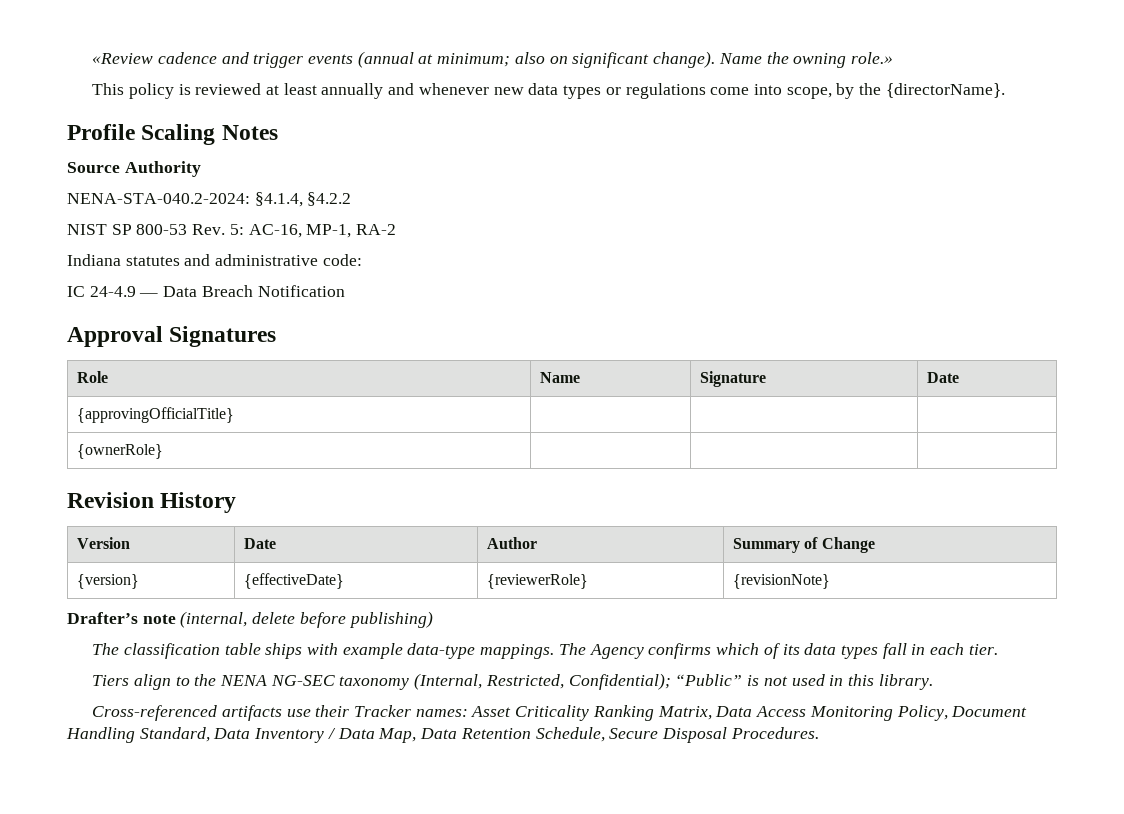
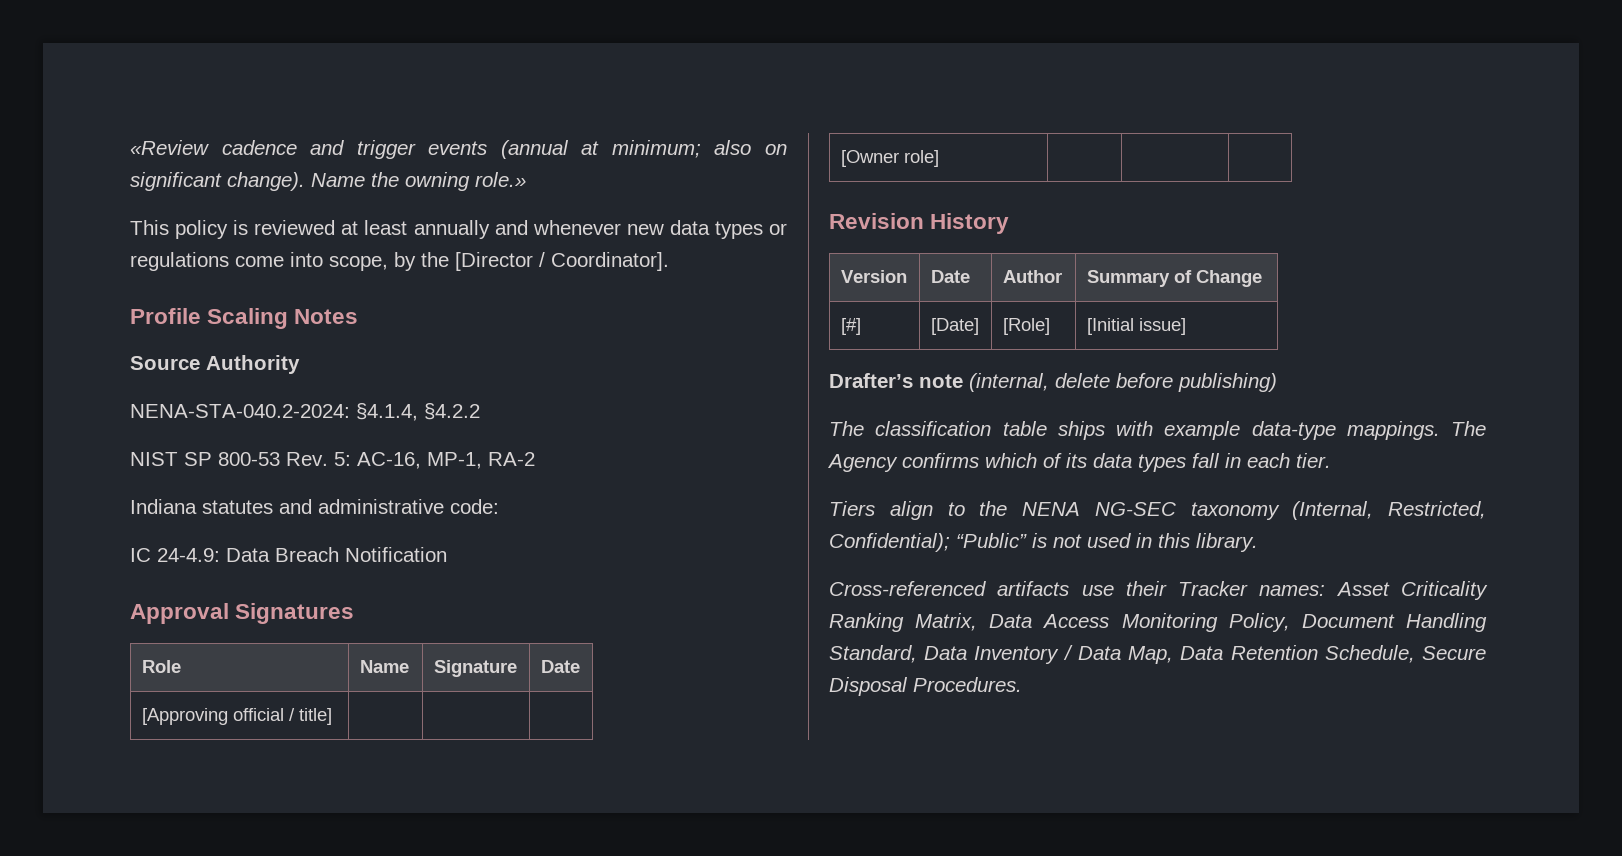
[885,83,1005,98] {directorName}. -> [455,252,669,271] [Director / Coordinator].
[89,286,159,297] 24-4.9 — -> [157,548,220,562] 24-4.9:
[77,407,235,423] [77,444,164,459] {approvingOfficialTitle} | | | // {ownerRole} -> [141,708,332,725] [840,150,939,167] [Approving official / title] | | | // [Owner role]
[77,574,140,589] [244,573,345,589] [487,574,589,589] [733,574,831,589] {version} | {effectiveDate} | {reviewerRole} | {revisionNote} -> [840,318,861,335] [930,318,979,335] [1002,318,1050,335] [1086,318,1186,335] [#] | [Date] | [Role] | [Initial issue]

